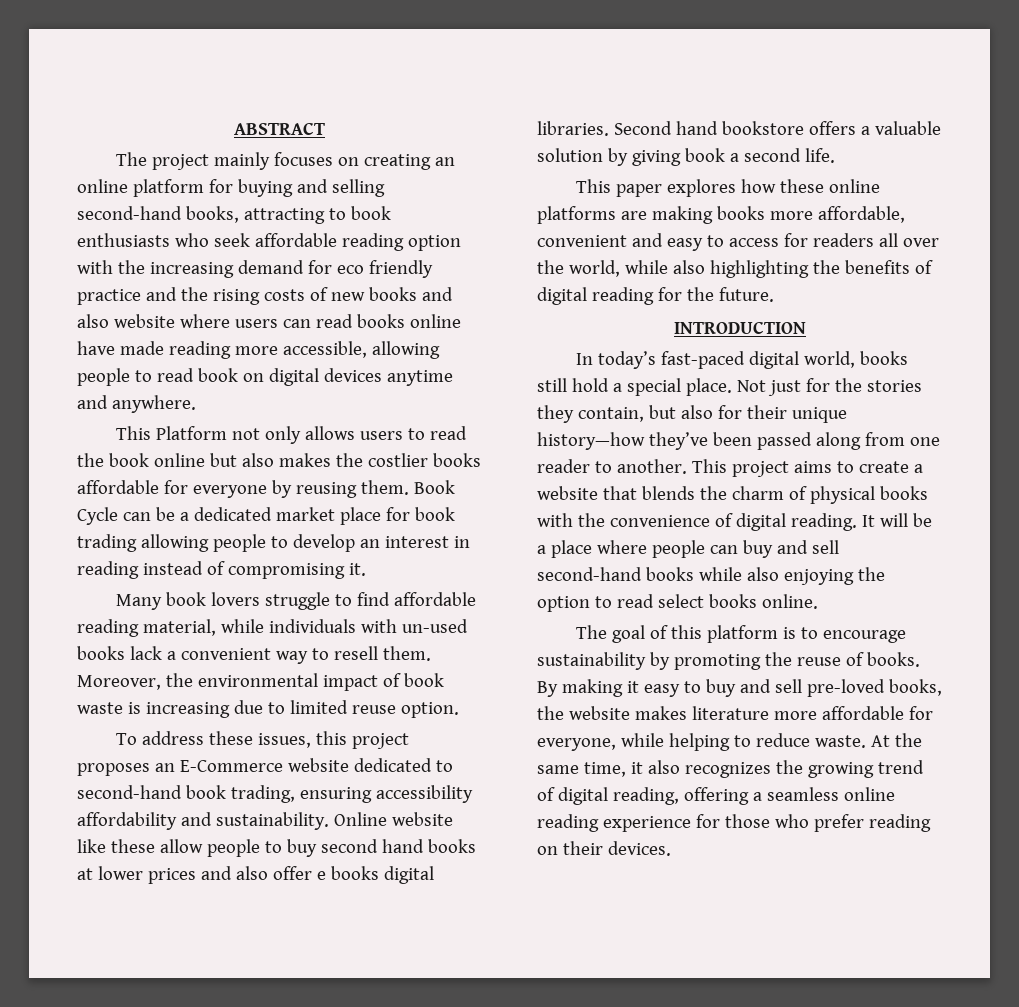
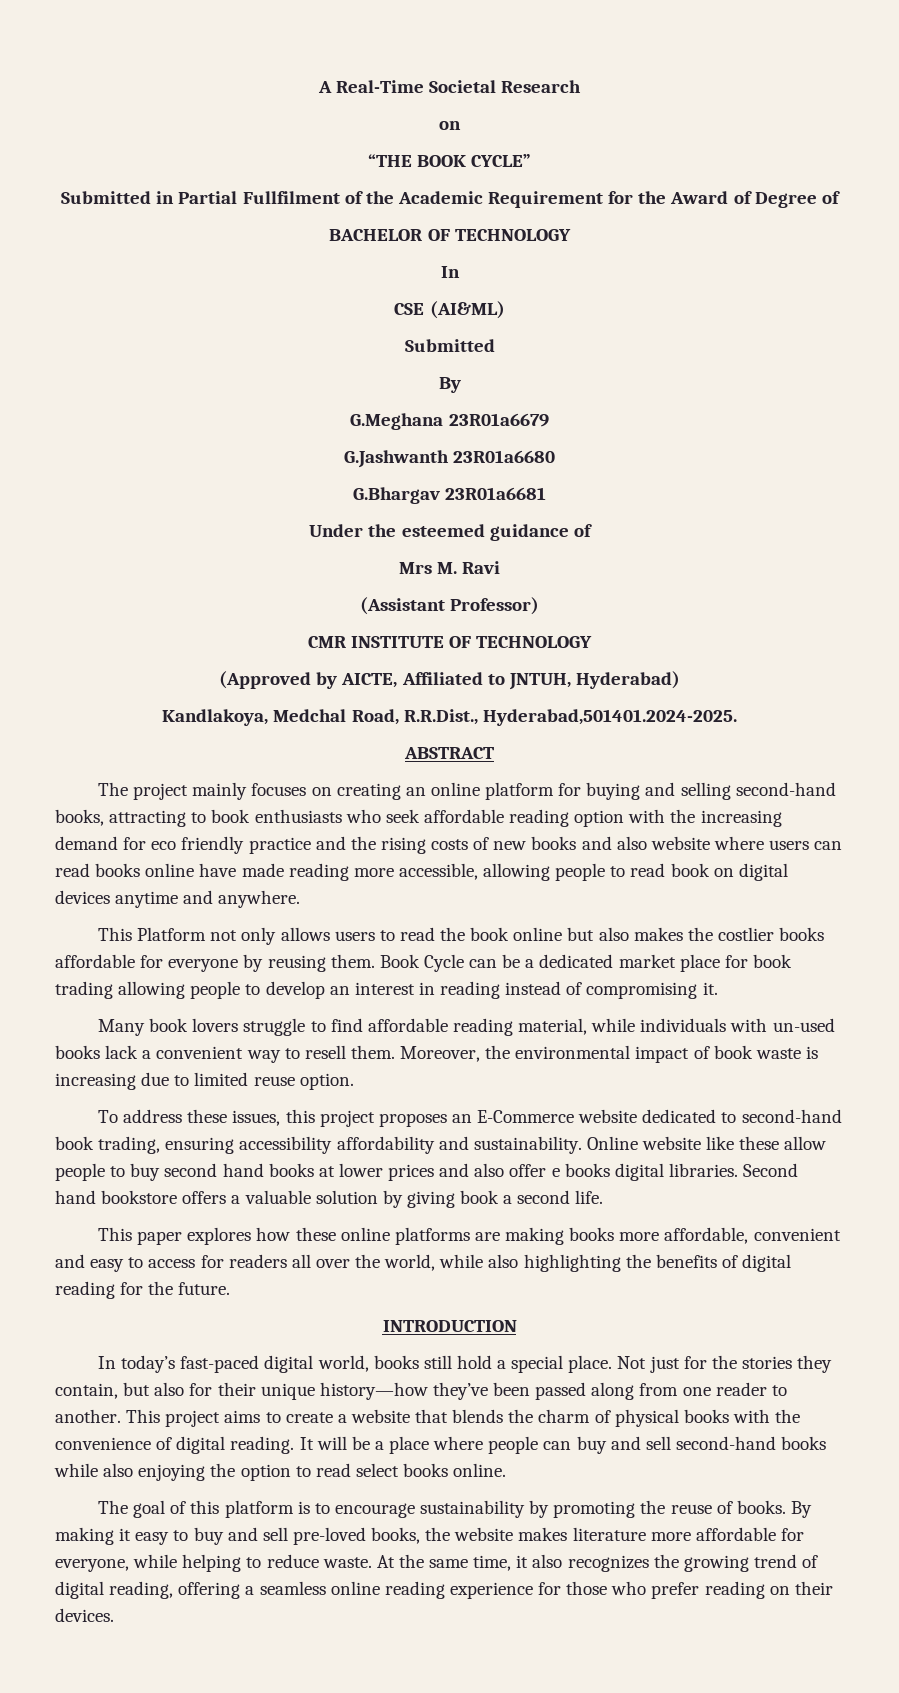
(234, 128) none -> [317,80,582,93] [439,121,461,130] [367,154,532,167] [61,191,840,208] [329,229,571,241] [440,266,460,278] [394,301,505,319] [404,339,495,352] [438,377,461,393] [350,413,549,430] [343,450,556,468] [352,487,547,504] [309,524,592,541] [398,561,501,574] [359,597,540,615] [307,636,593,648] [219,671,680,690] [162,709,737,726] A Real-Time Societal Research // on // “THE BOOK CYCLE” // Submitted in Partial Fullfilment of the Academic Requirement for the Award of Degree of // BACHELOR OF TECHNOLOGY // In // CSE (AI&ML) // Submitted // By // G.Meghana 23R01a6679 // G.Jashwanth 23R01a6680 // G.Bhargav 23R01a6681 // Under the esteemed guidance of // Mrs M. Ravi // (Assistant Professor) // CMR INSTITUTE OF TECHNOLOGY // (Approved by AICTE, Affiliated to JNTUH, Hyderabad) // Kandlakoya, Medchal Road, R.R.Dist., Hyderabad,501401.2024-2025. //

